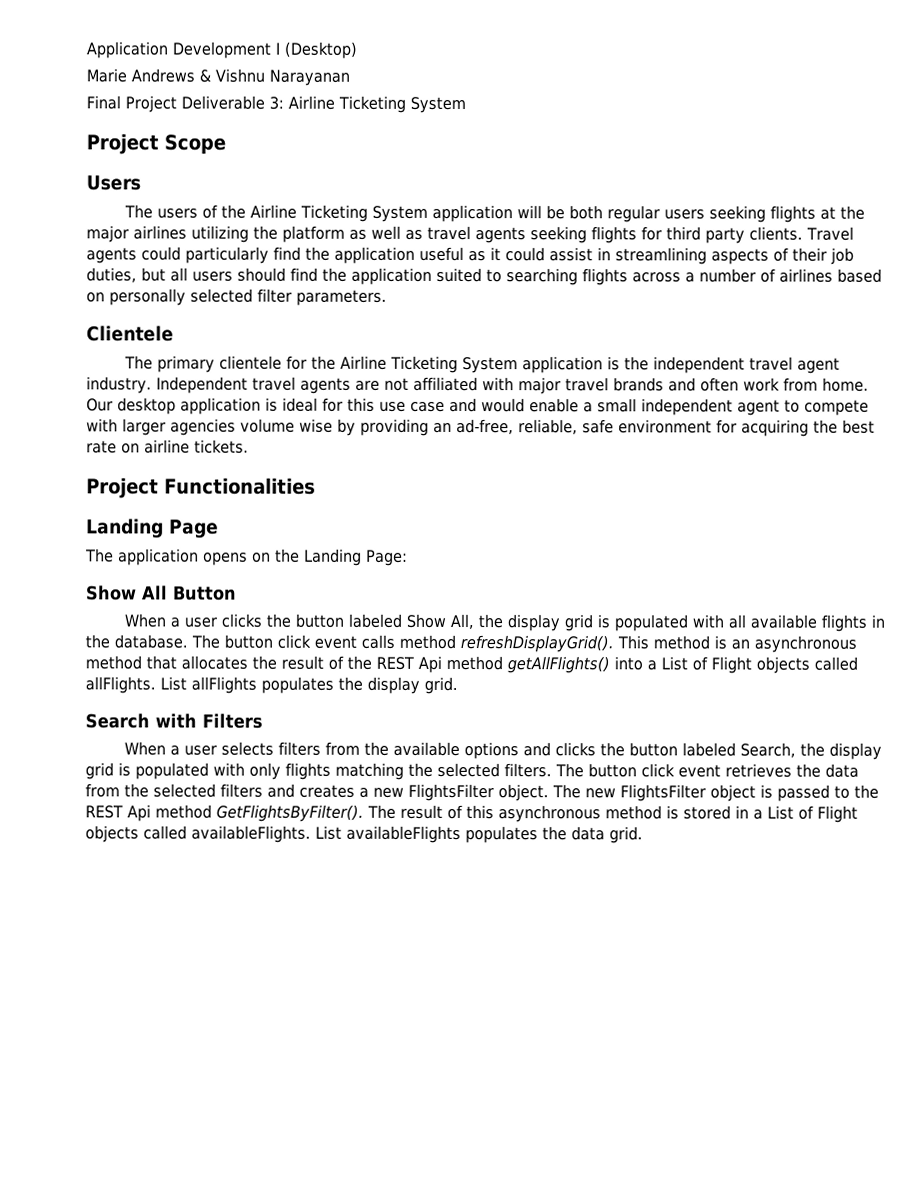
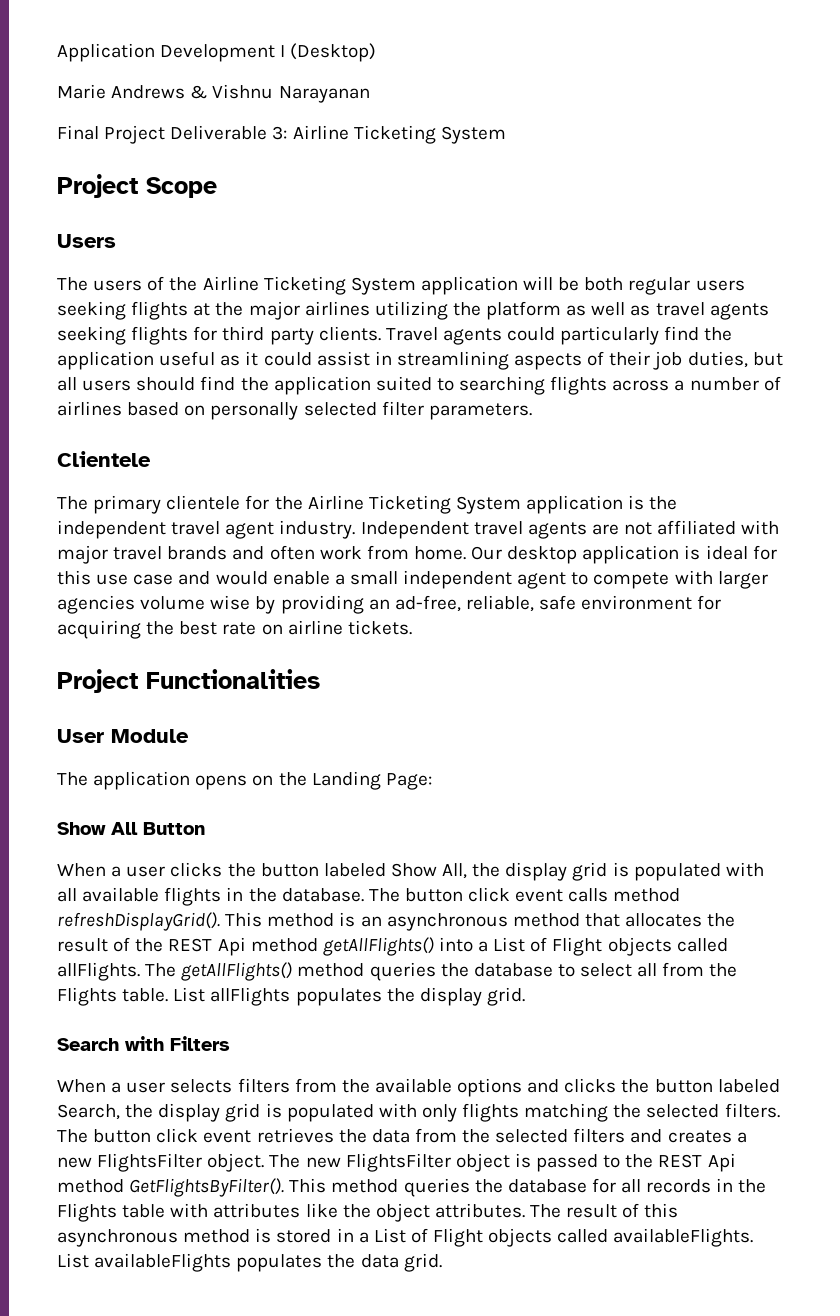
[86,518,219,539] Landing Page -> [57,729,189,743] User Module
(156, 685) none -> [145,962,738,981] [57,987,169,1006] The getAllFlights() method queries the database to select all from the Flights table.
(364, 813) none -> [289,1178,767,1197] [57,1203,525,1222] This method queries the database for all records in the Flights table with attributes like the object attributes.

